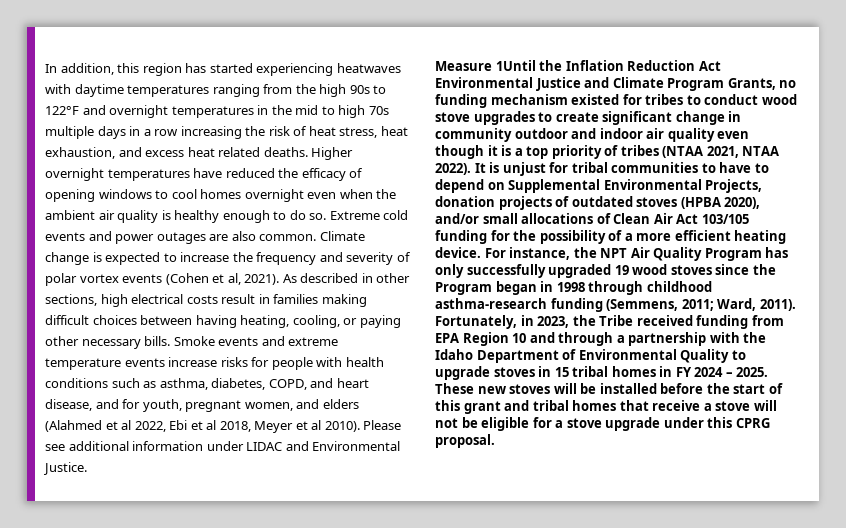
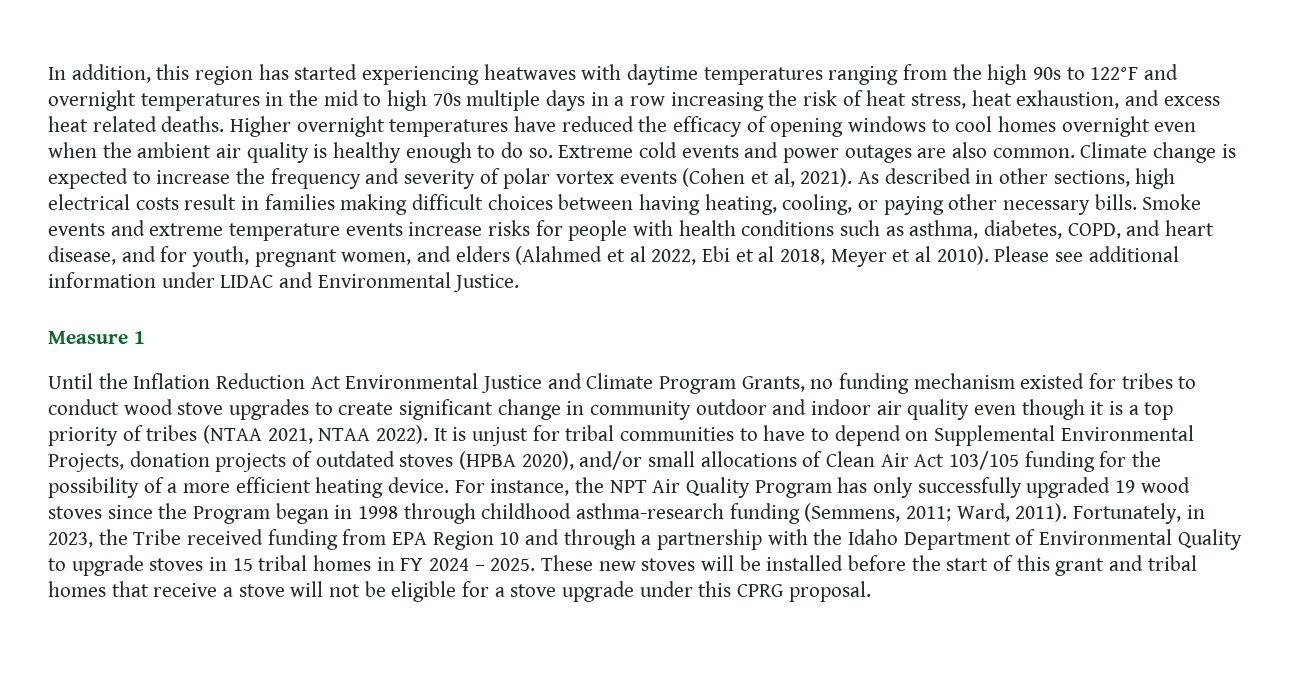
[495,60,536,71] 1Until -> [133,331,145,344] [48,373,93,389] 1 // Until

